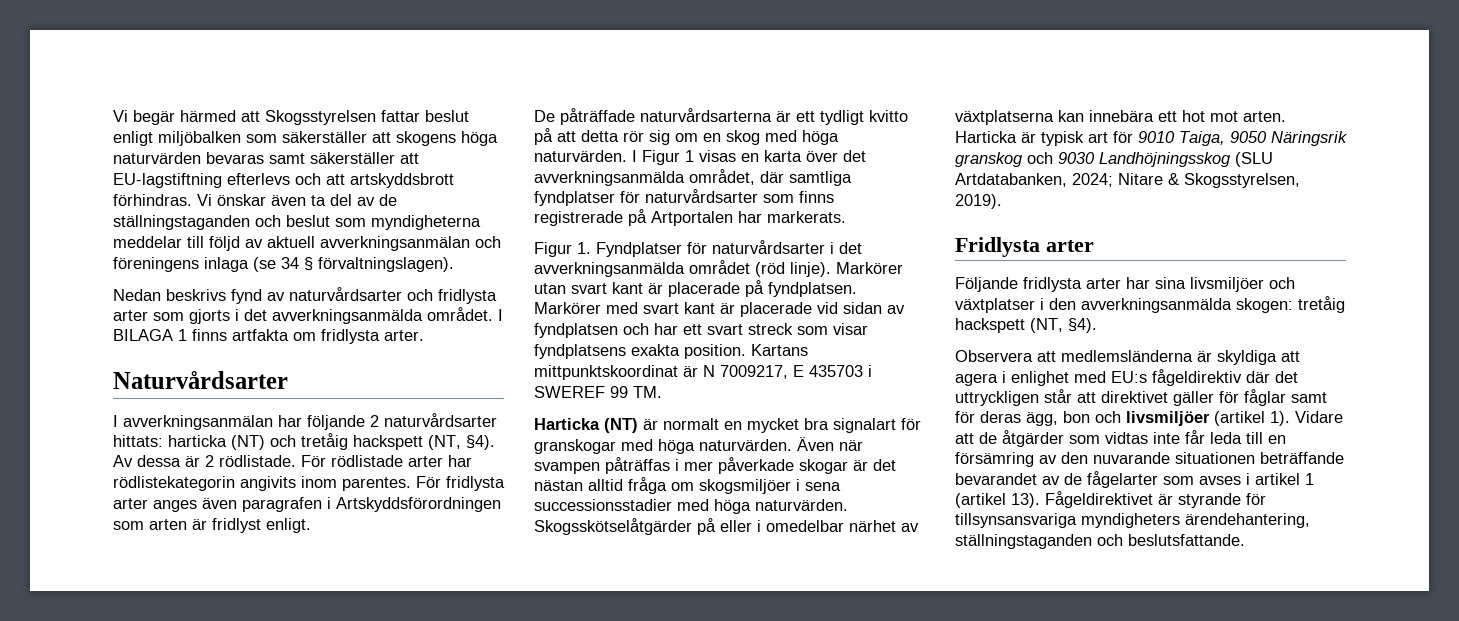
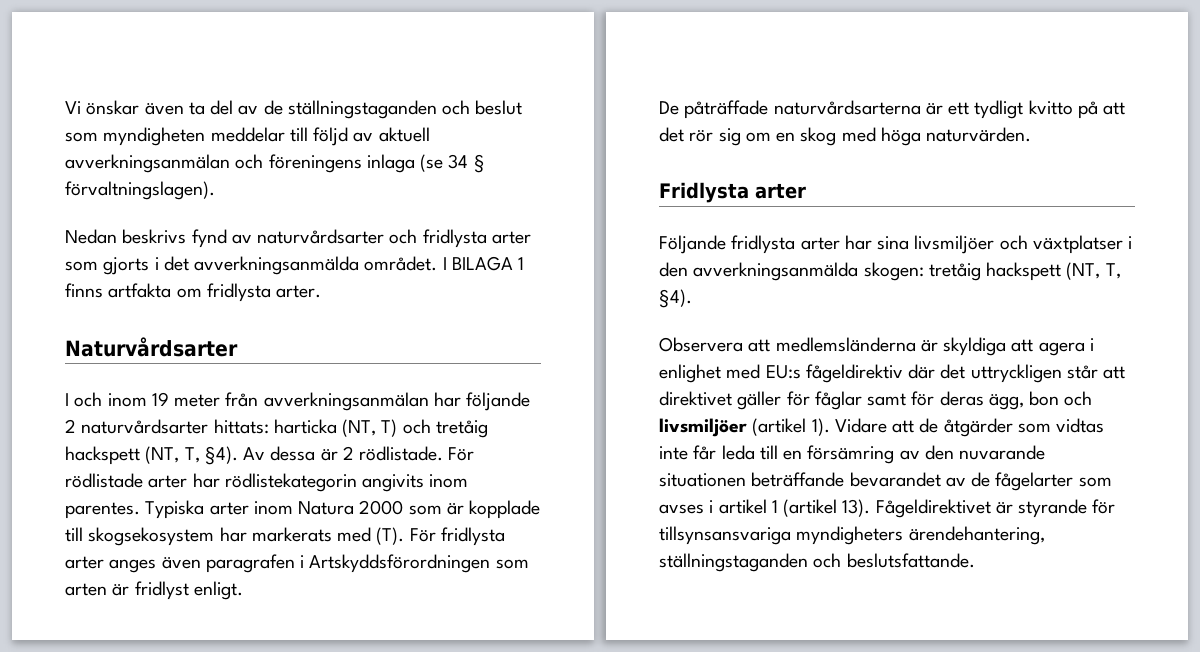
[113,110,469,125] [113,131,498,146] [113,152,419,164] [113,173,454,188] [113,194,212,206] Vi begär härmed att Skogsstyrelsen fattar beslut enligt miljöbalken som säkerställer att skogens höga naturvärden bevaras samt säkerställer att EU-lagstiftning efterlevs och att artskyddsbrott förhindras. Vi -> [65,101,81,114] Vi
[371,215,481,230] myndigheterna -> [103,127,206,146] myndigheten
(118, 421) none -> [74,392,259,407] och inom 19 meter från
[231,435,265,450] (NT) -> [342,419,398,437] (NT, T)
(461, 442) none -> [184,447,200,463] T,
(411, 484) none -> [145,500,541,519] [65,527,405,546] Typiska arter inom Natura 2000 som är kopplade till skogsekosystem har markerats med (T).
[581,130,619,142] detta -> [659,127,684,142] det
[632,150,866,165] [534,169,852,186] [534,189,834,206] [534,209,846,226] [534,240,862,257] [534,260,903,277] [534,280,857,297] [534,302,905,317] [534,323,868,338] [534,344,808,359] [534,365,872,380] [534,386,662,398] [534,418,921,433] [534,437,863,454] [534,457,896,474] [534,477,841,494] [534,499,848,514] [534,518,919,535] [955,110,1286,125] [955,131,1347,146] [955,152,1273,167] [955,173,1300,188] [955,194,1002,209] I Figur 1 visas en karta över det avverkningsanmälda området, där samtliga fyndplatser för naturvårdsarter som finns registrerade på Artportalen har markerats. // Figur 1. Fyndplatser för naturvårdsarter i det avverkningsanmälda området (röd linje). Markörer utan svart kant är placerade på fyndplatsen. Markörer med svart kant är placerade vid sidan av fyndplatsen och har ett svart streck som visar fyndplatsens exakta position. Kartans mittpunktskoordinat är N 7009217, E 435703 i SWEREF 99 TM. // Harticka (NT) är normalt en mycket bra signalart för granskogar med höga naturvärden. Även när svampen påträffas i mer påverkade skogar är det nästan alltid fråga om skogsmiljöer i sena successionsstadier med höga naturvärden. Skogsskötselåtgärder på eller i omedelbar närhet av växtplatserna kan innebära ett hot mot arten. Harticka är typisk art för 9010 Taiga, 9050 Näringsrik granskog och 9030 Landhöjningsskog (SLU Artdatabanken, 2024; Nitare & Skogsstyrelsen, 2019). -> (1032, 134) none
(1063, 325) none -> [1105,263,1121,279] T,

